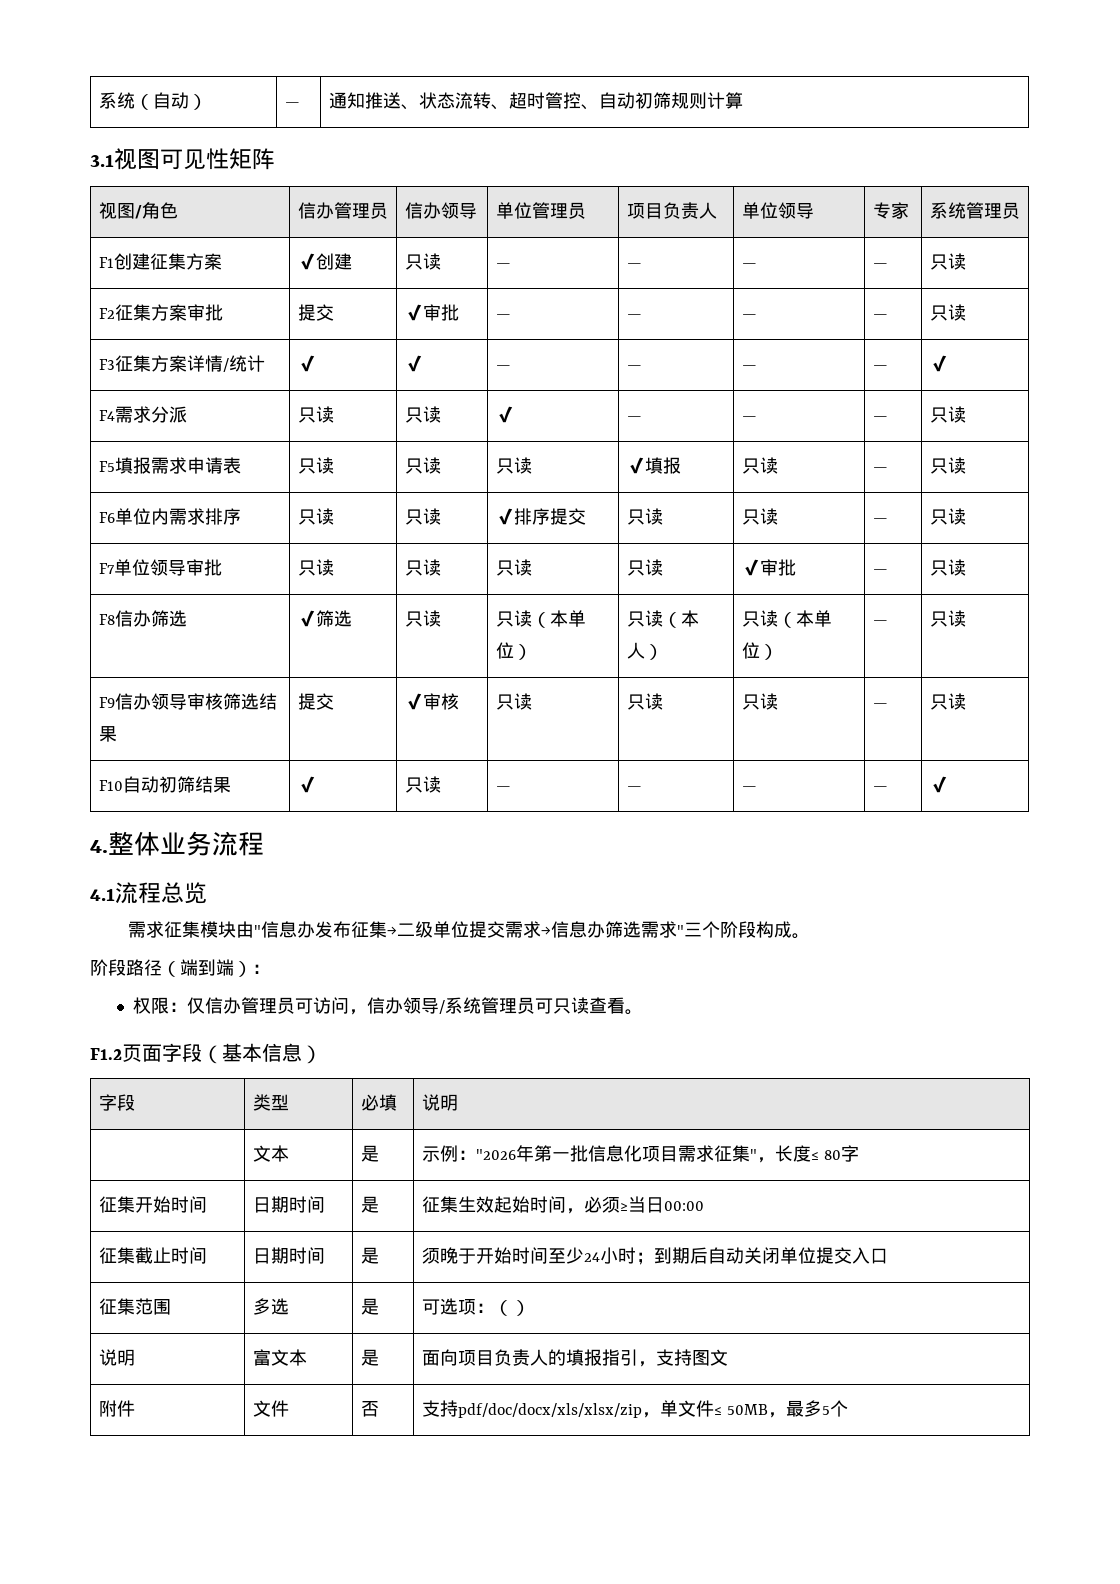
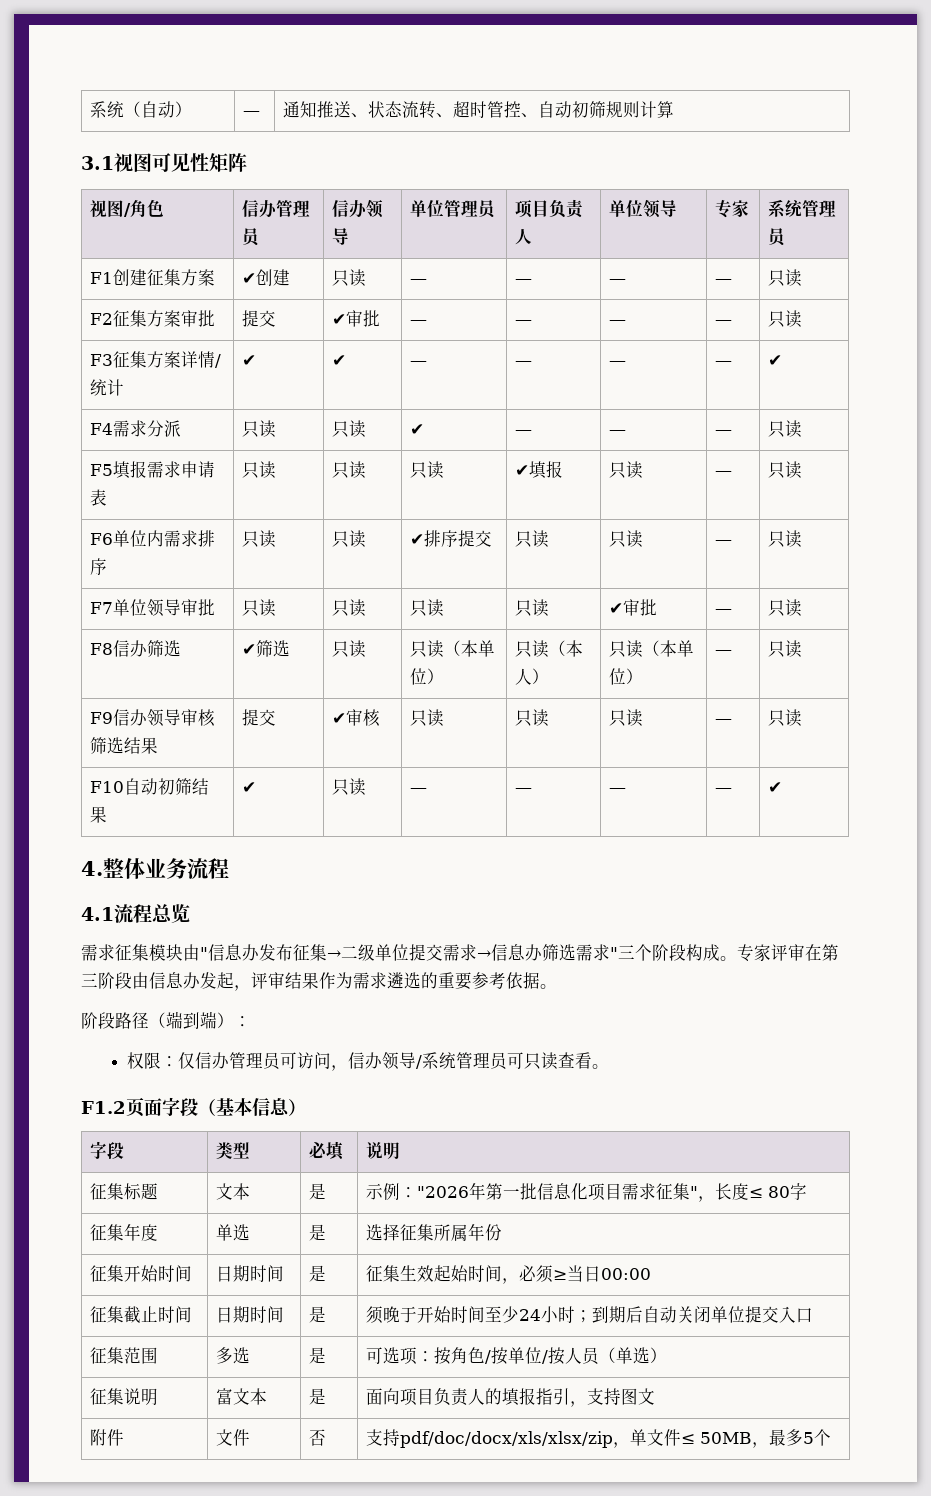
(811, 936) none -> [737,944,839,962] [81,972,557,991] 专家评审在第三阶段由信息办发起，评审结果作为需求遴选的重要参考依据。
(458, 1102) none -> [90,1183,159,1200] 征集标题
(859, 1153) none -> [90,1223,159,1241] [216,1224,251,1241] [309,1224,327,1241] [366,1223,503,1241] // 征集年度 | 单选 | 是 | 选择征集所属年份
[493,1300,530,1316] （） // -> [434,1347,668,1365] [90,1388,125,1405] 按角色/按单位/按人员（单选） // 征集

